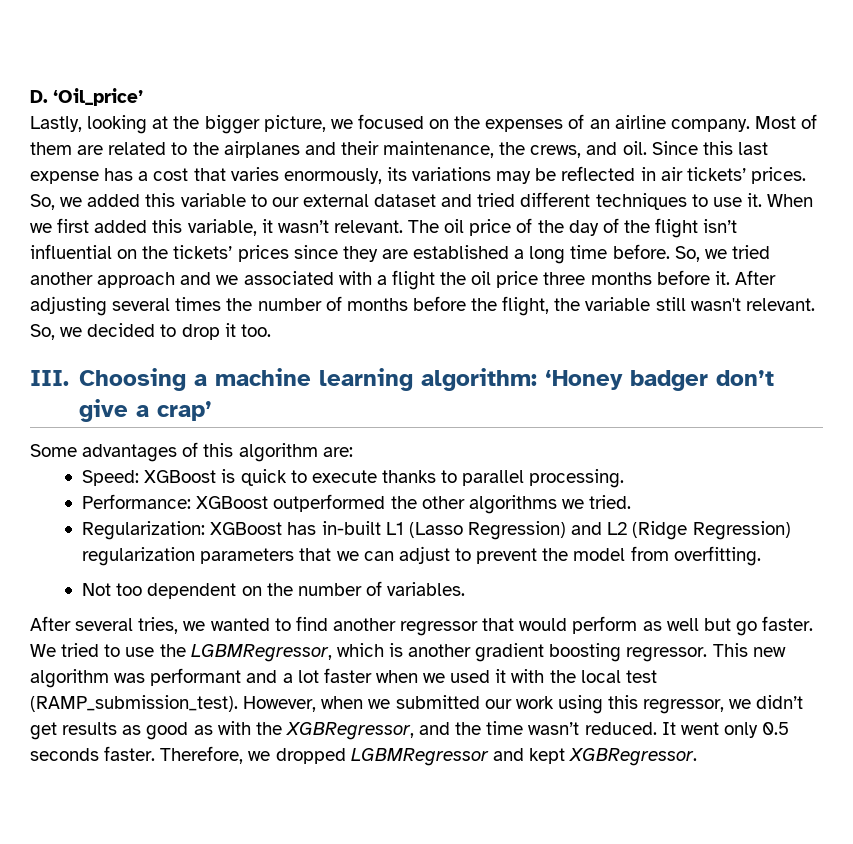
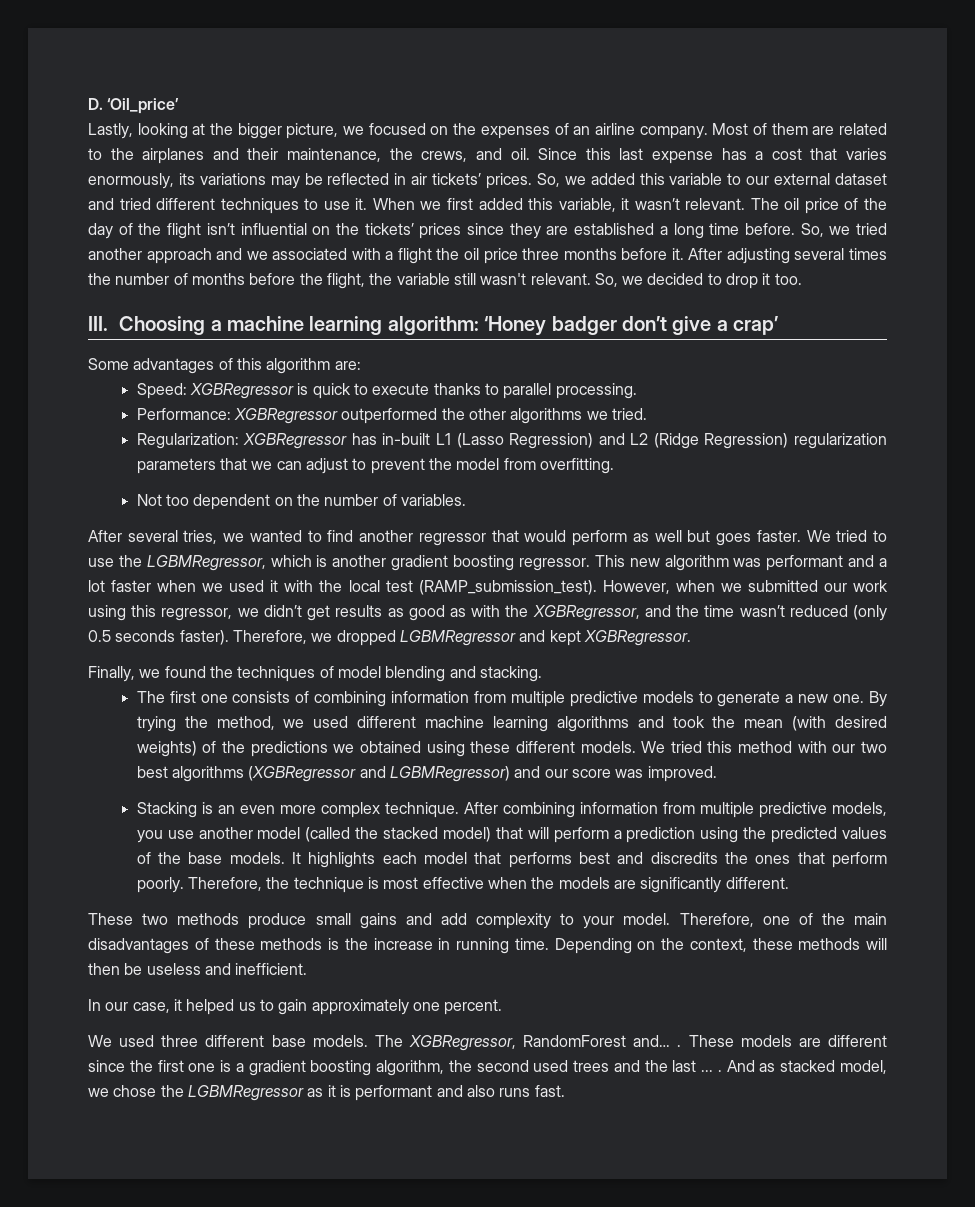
[144,470,217,483] XGBoost -> [190,383,295,399] XGBRegressor
[196,496,269,509] XGBoost -> [234,408,339,424] XGBRegressor
[210,522,283,535] XGBoost -> [243,433,348,449] XGBRegressor
[735,621,757,636] go -> [716,533,752,546] goes
[584,722,758,738] reduced. It went only -> [789,605,887,621] reduced (only
[104,746,156,761] faster. -> [179,630,229,645] faster).
(698, 757) none -> [88,666,542,682] [136,691,887,707] [136,716,887,732] [136,741,887,757] [136,766,717,782] [136,802,888,818] [136,827,887,843] [136,852,887,868] [136,877,789,893] [88,913,887,929] [88,938,887,954] [88,963,308,975] [88,999,503,1015] [88,1035,887,1051] [88,1060,888,1076] [88,1085,565,1101] // Finally, we found the techniques of model blending and stacking. // The first one consists of combining information from multiple predictive models to generate a new one. By trying the method, we used different machine learning algorithms and took the mean (with desired weights) of the predictions we obtained using these different models. We tried this method with our two best algorithms (XGBRegressor and LGBMRegressor) and our score was improved. // Stacking is an even more complex technique. After combining information from multiple predictive models, you use another model (called the stacked model) that will perform a prediction using the predicted values of the base models. It highlights each model that performs best and discredits the ones that perform poorly. Therefore, the technique is most effective when the models are significantly different. // These two methods produce small gains and add complexity to your model. Therefore, one of the main disadvantages of these methods is the increase in running time. Depending on the context, these methods will then be useless and inefficient. // In our case, it helped us to gain approximately one percent. // We used three different base models. The XGBRegressor, RandomForest and… . These models are different since the first one is a gradient boosting algorithm, the second used trees and the last ... . And as stacked model, we chose the LGBMRegressor as it is performant and also runs fast.

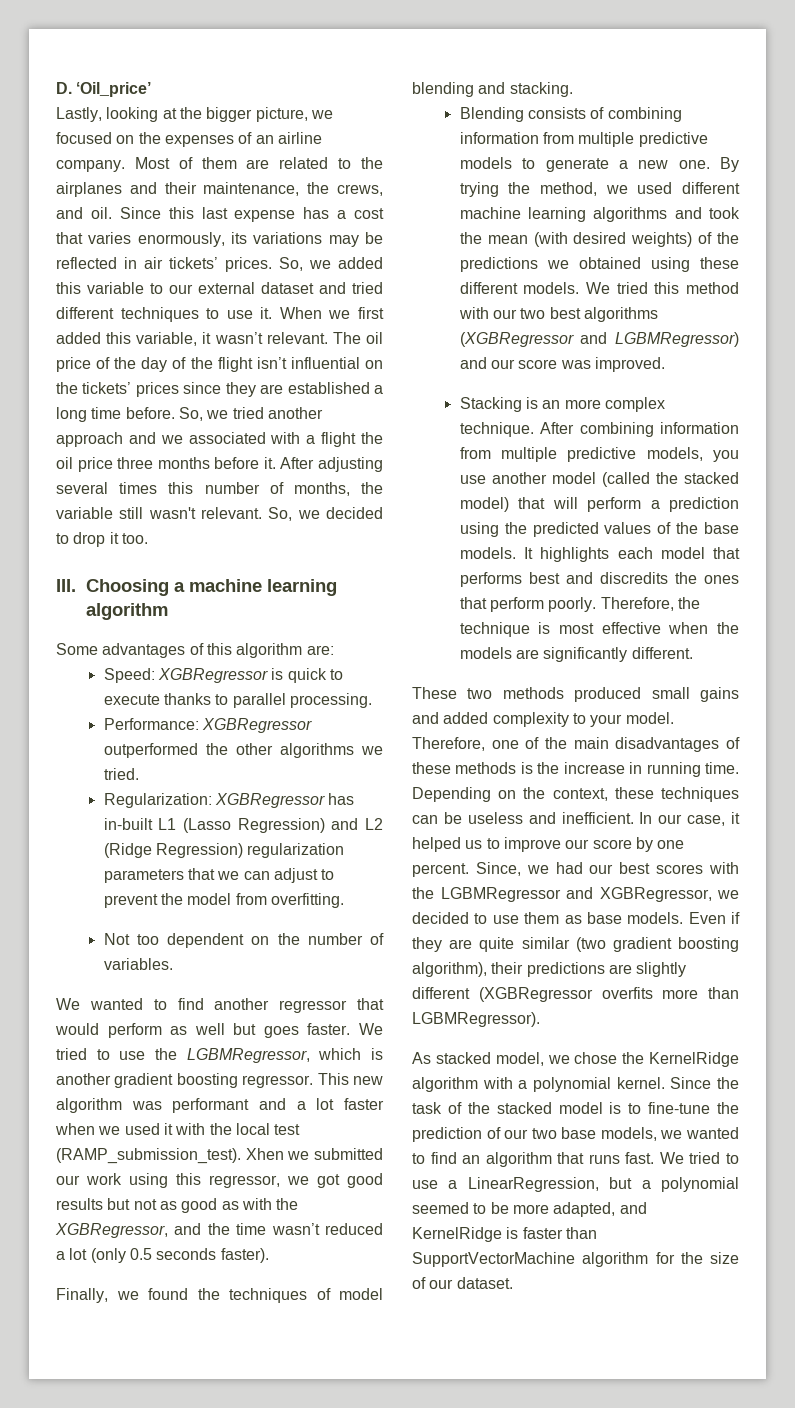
[88,273,365,289] the number of months before the flight, -> [168,482,350,496] this number of months,
[387,316,779,336] algorithm: ‘Honey badger don’t give a crap’ -> [86,603,169,620] algorithm
[88,530,245,544] After several tries, we -> [56,998,80,1010] We
[602,580,715,594] However, when -> [245,1148,284,1160] Xhen
[263,605,383,621] didn’t get results -> [317,1173,383,1188] [56,1198,157,1210] got good results but not
(848, 611) none -> [56,1248,88,1260] a lot
[232,630,691,646] Therefore, we dropped LGBMRegressor and kept XGBRegressor. -> (269, 1255) none
[136,691,228,703] The first one -> [459,107,524,122] Blending
[239,805,275,814] even -> (561, 404) none
[248,913,307,929] produce -> [574,687,642,702] produced
[440,913,467,925] add -> [443,712,489,724] added
[798,938,887,950] [88,963,120,975] methods will then -> [661,787,739,802] [412,815,438,824] techniques can
(308, 969) // -> (634, 818) none
[278,999,503,1015] [88,1035,887,1051] [88,1060,776,1076] gain approximately one percent. // We used three different base models. The XGBRegressor, RandomForest and… . These models are different since the first one is a gradient boosting algorithm, the second used trees and the last ... . And as -> [503,837,685,852] [412,862,739,877] [412,887,739,902] [412,912,740,924] [412,937,739,952] [412,962,687,977] [412,987,739,1002] [412,1012,540,1027] [412,1052,431,1064] improve our score by one percent. Since, we had our best scores with the LGBMRegressor and XGBRegressor, we decided to use them as base models. Even if they are quite similar (two gradient boosting algorithm), their predictions are slightly different (XGBRegressor overfits more than LGBMRegressor). // As
[187,1085,565,1101] LGBMRegressor as it is performant and also runs fast. -> [649,1052,739,1067] [412,1077,739,1092] [412,1102,739,1114] [412,1127,739,1142] [412,1152,739,1167] [412,1177,739,1192] [412,1202,647,1217] [412,1227,597,1242] [412,1252,739,1267] [412,1277,513,1289] KernelRidge algorithm with a polynomial kernel. Since the task of the stacked model is to fine-tune the prediction of our two base models, we wanted to find an algorithm that runs fast. We tried to use a LinearRegression, but a polynomial seemed to be more adapted, and KernelRidge is faster than SupportVectorMachine algorithm for the size of our dataset.

